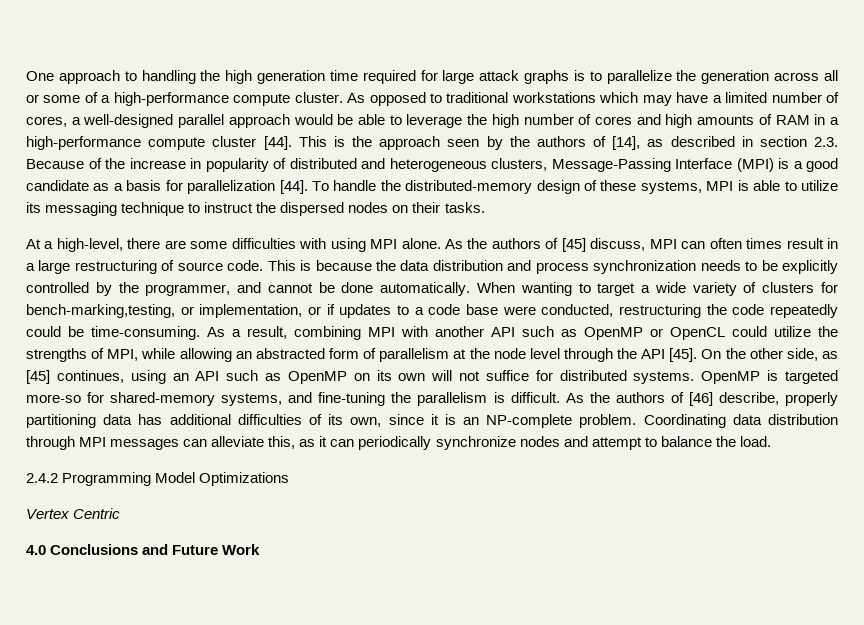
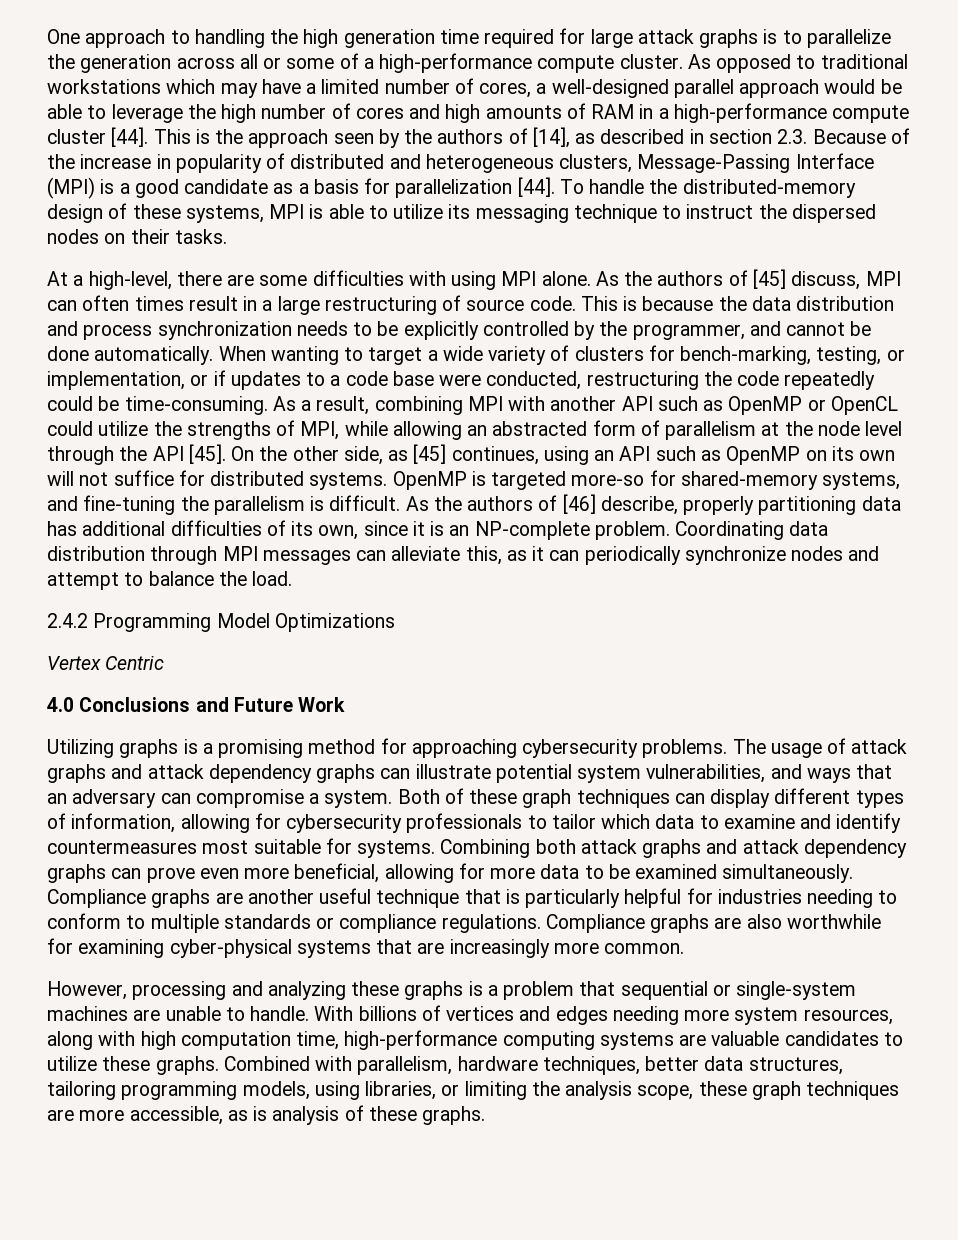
[26,304,175,318] bench-marking,testing, -> [680,346,882,365] bench-marking, testing,
(261, 549) none -> [47,738,908,758] [47,764,893,783] [47,788,904,808] [47,813,902,833] [47,838,907,858] [47,863,854,883] [47,888,898,908] [47,913,881,933] [47,938,685,958] [47,981,857,1000] [47,1005,893,1025] [47,1030,903,1050] [47,1056,843,1075] [47,1081,900,1100] [47,1105,486,1125] // Utilizing graphs is a promising method for approaching cybersecurity problems. The usage of attack graphs and attack dependency graphs can illustrate potential system vulnerabilities, and ways that an adversary can compromise a system. Both of these graph techniques can display different types of information, allowing for cybersecurity professionals to tailor which data to examine and identify countermeasures most suitable for systems. Combining both attack graphs and attack dependency graphs can prove even more beneficial, allowing for more data to be examined simultaneously. Compliance graphs are another useful technique that is particularly helpful for industries needing to conform to multiple standards or compliance regulations. Compliance graphs are also worthwhile for examining cyber-physical systems that are increasingly more common. // However, processing and analyzing these graphs is a problem that sequential or single-system machines are unable to handle. With billions of vertices and edges needing more system resources, along with high computation time, high-performance computing systems are valuable candidates to utilize these graphs. Combined with parallelism, hardware techniques, better data structures, tailoring programming models, using libraries, or limiting the analysis scope, these graph techniques are more accessible, as is analysis of these graphs.

